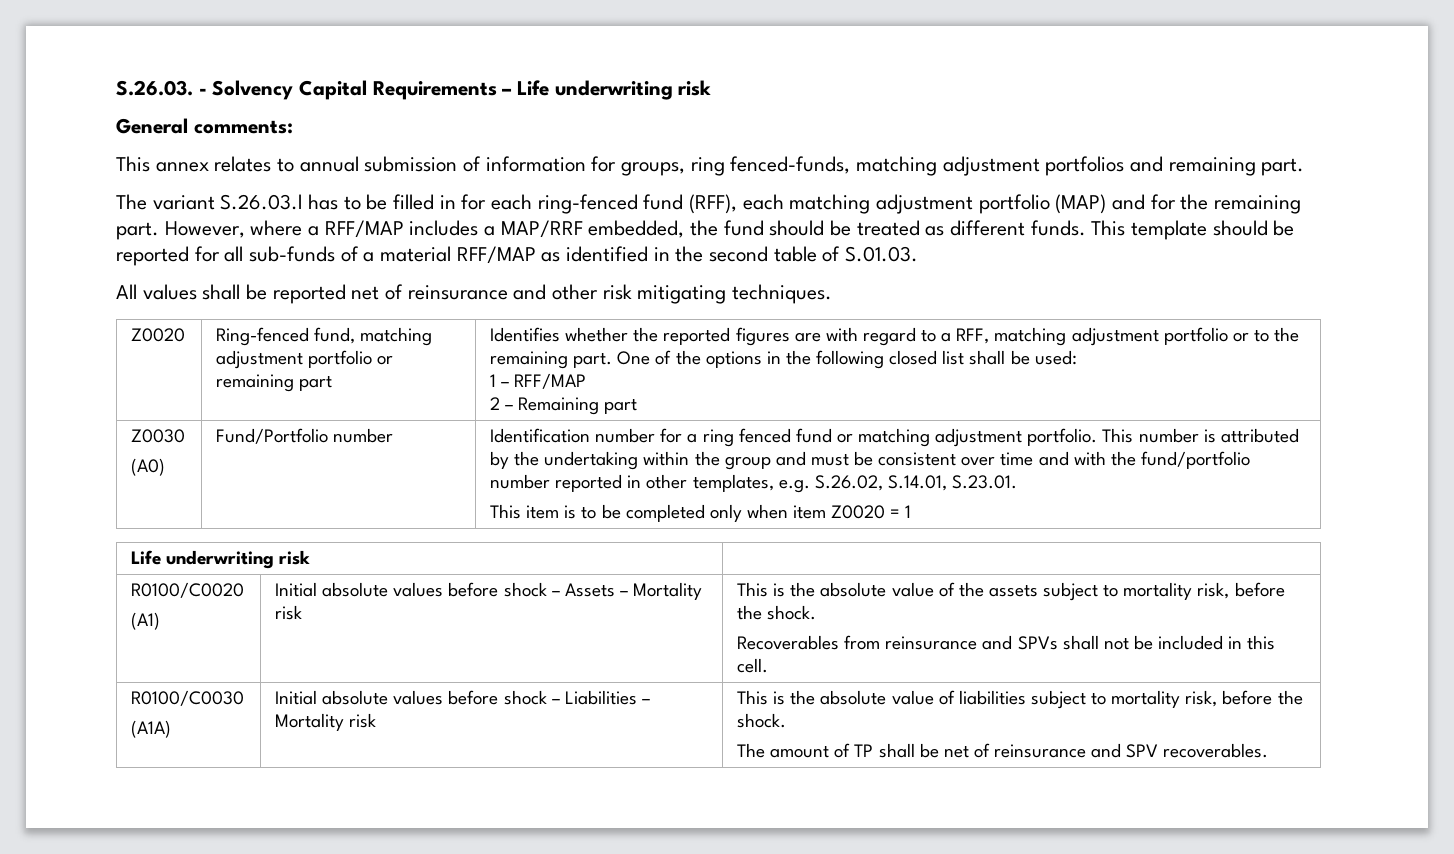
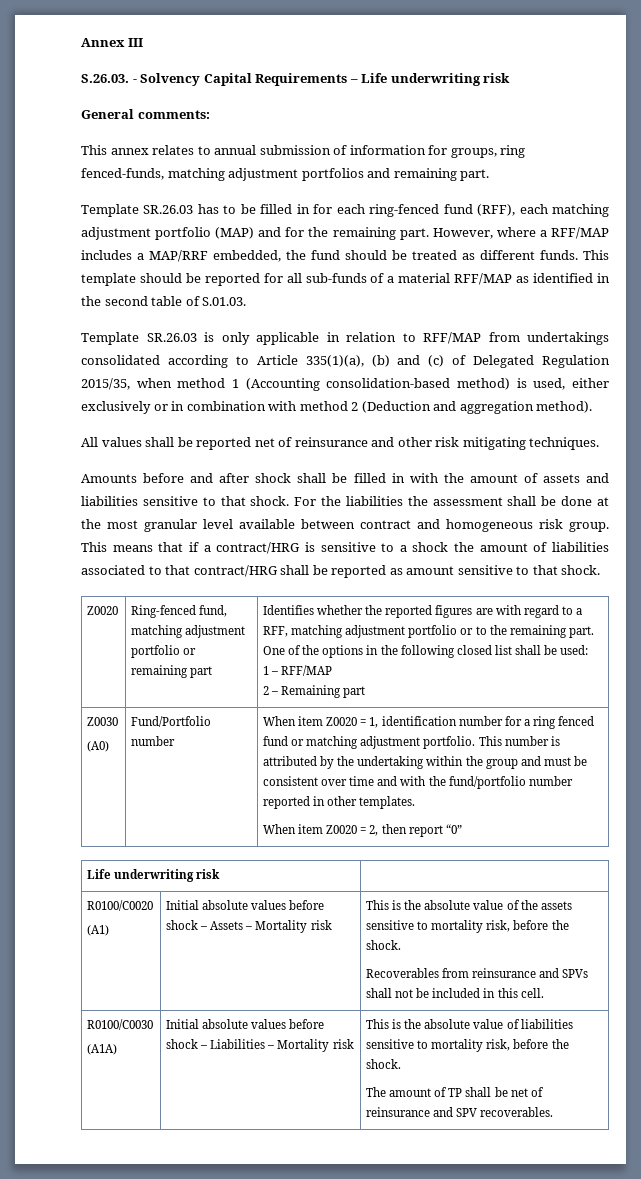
(116, 88) none -> [81,38,143,47] Annex III //
[116,194,303,210] The variant S.26.03.l -> [81,204,194,217] Template SR.26.03
(919, 254) none -> [81,332,609,345] [81,355,610,368] [81,378,609,391] [81,401,593,414] // Template SR.26.03 is only applicable in relation to RFF/MAP from undertakings consolidated according to Article 335(1)(a), (b) and (c) of Delegated Regulation 2015/35, when method 1 (Accounting consolidation-based method) is used, either exclusively or in combination with method 2 (Deduction and aggregation method).
(833, 294) none -> [81,473,609,483] [81,496,610,506] [81,519,609,532] [81,542,610,554] [81,565,601,578] // Amounts before and after shock shall be filled in with the amount of assets and liabilities sensitive to that shock. For the liabilities the assessment shall be done at the most granular level available between contract and homogeneous risk group. This means that if a contract/HRG is sensitive to a shock the amount of liabilities associated to that contract/HRG shall be reported as amount sensitive to that shock.
[490,428,591,443] Identification -> [263,716,457,728] When item Z0020 = 1, identification
[692,474,1018,493] [490,504,912,522] templates, e.g. S.26.02, S.14.01, S.23.01. // This item is to be completed only when item Z0020 = 1 -> [359,796,416,809] [263,824,462,837] templates. // When item Z0020 = 2, then report “0”
[1043,582,1099,601] subject -> [366,920,415,930] sensitive
[1030,690,1086,709] subject -> [366,1039,415,1049] sensitive

